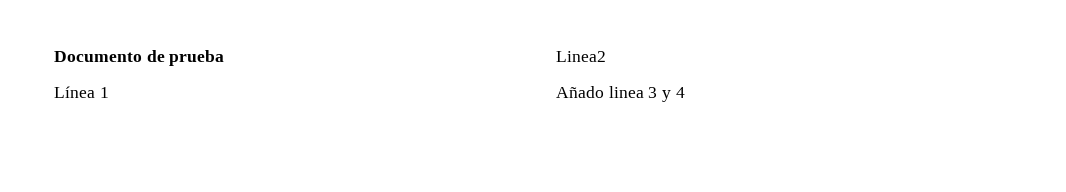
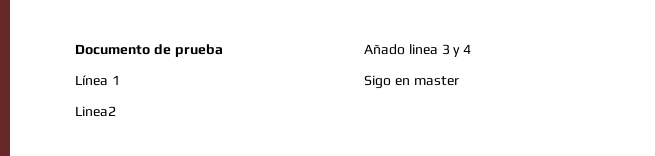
(685, 92) none -> [364,75,459,89] // Sigo en master

